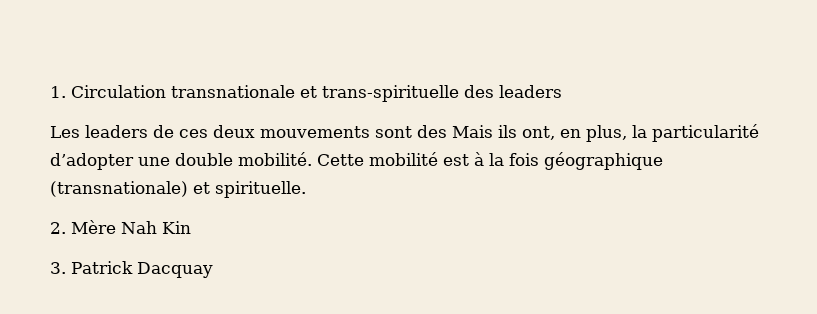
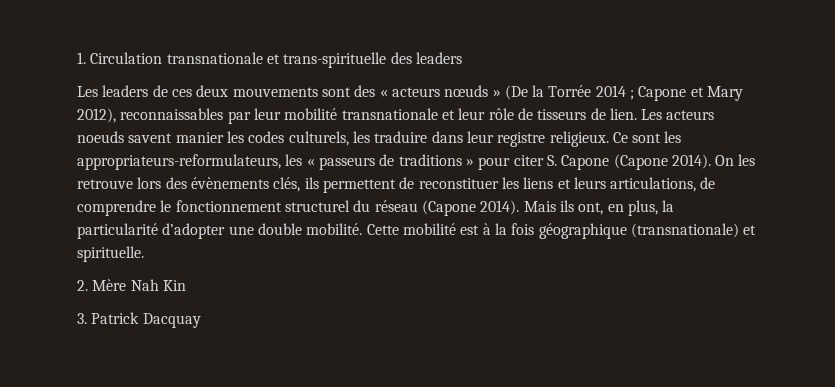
(447, 131) none -> [379,85,744,101] [77,108,715,124] [77,131,682,147] [77,154,756,170] [77,177,716,193] [77,200,520,216] « acteurs nœuds » (De la Torrée 2014 ; Capone et Mary 2012), reconnaissables par leur mobilité transnationale et leur rôle de tisseurs de lien. Les acteurs noeuds savent manier les codes culturels, les traduire dans leur registre religieux. Ce sont les appropriateurs-reformulateurs, les « passeurs de traditions » pour citer S. Capone (Capone 2014). On les retrouve lors des évènements clés, ils permettent de reconstituer les liens et leurs articulations, de comprendre le fonctionnement structurel du réseau (Capone 2014).

